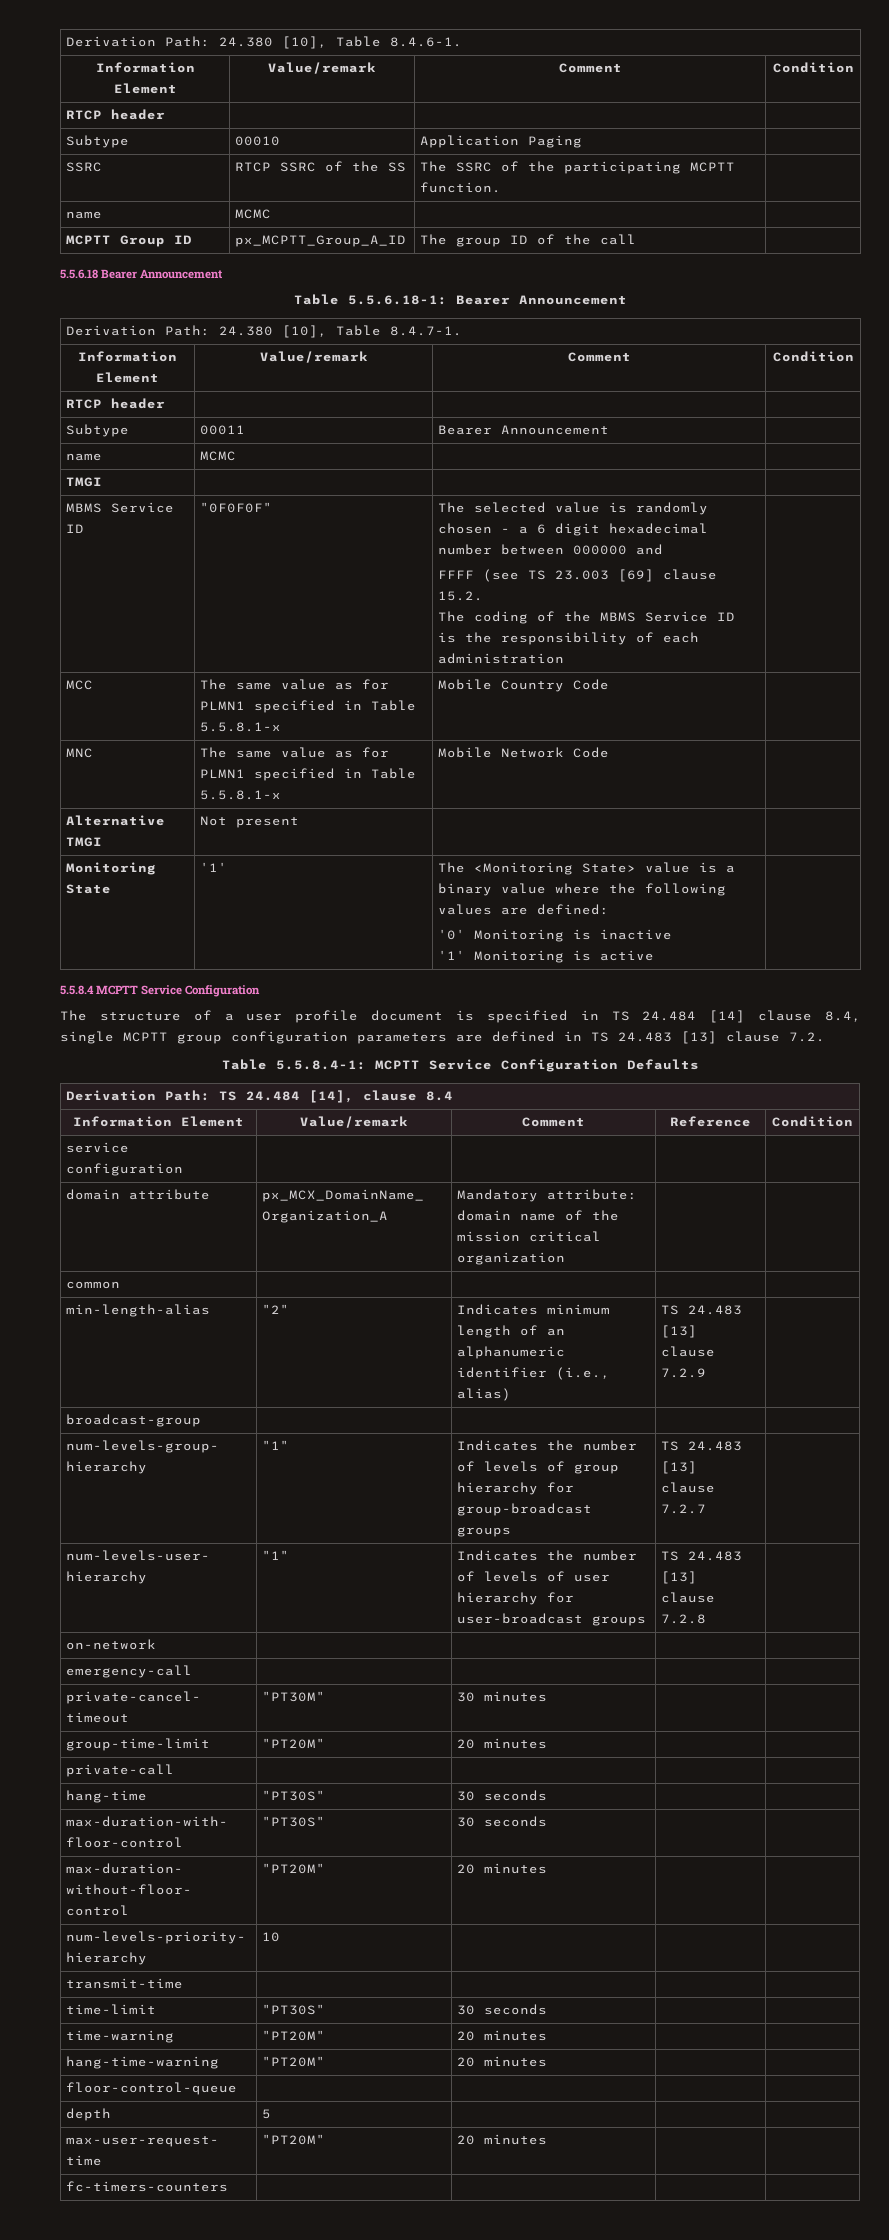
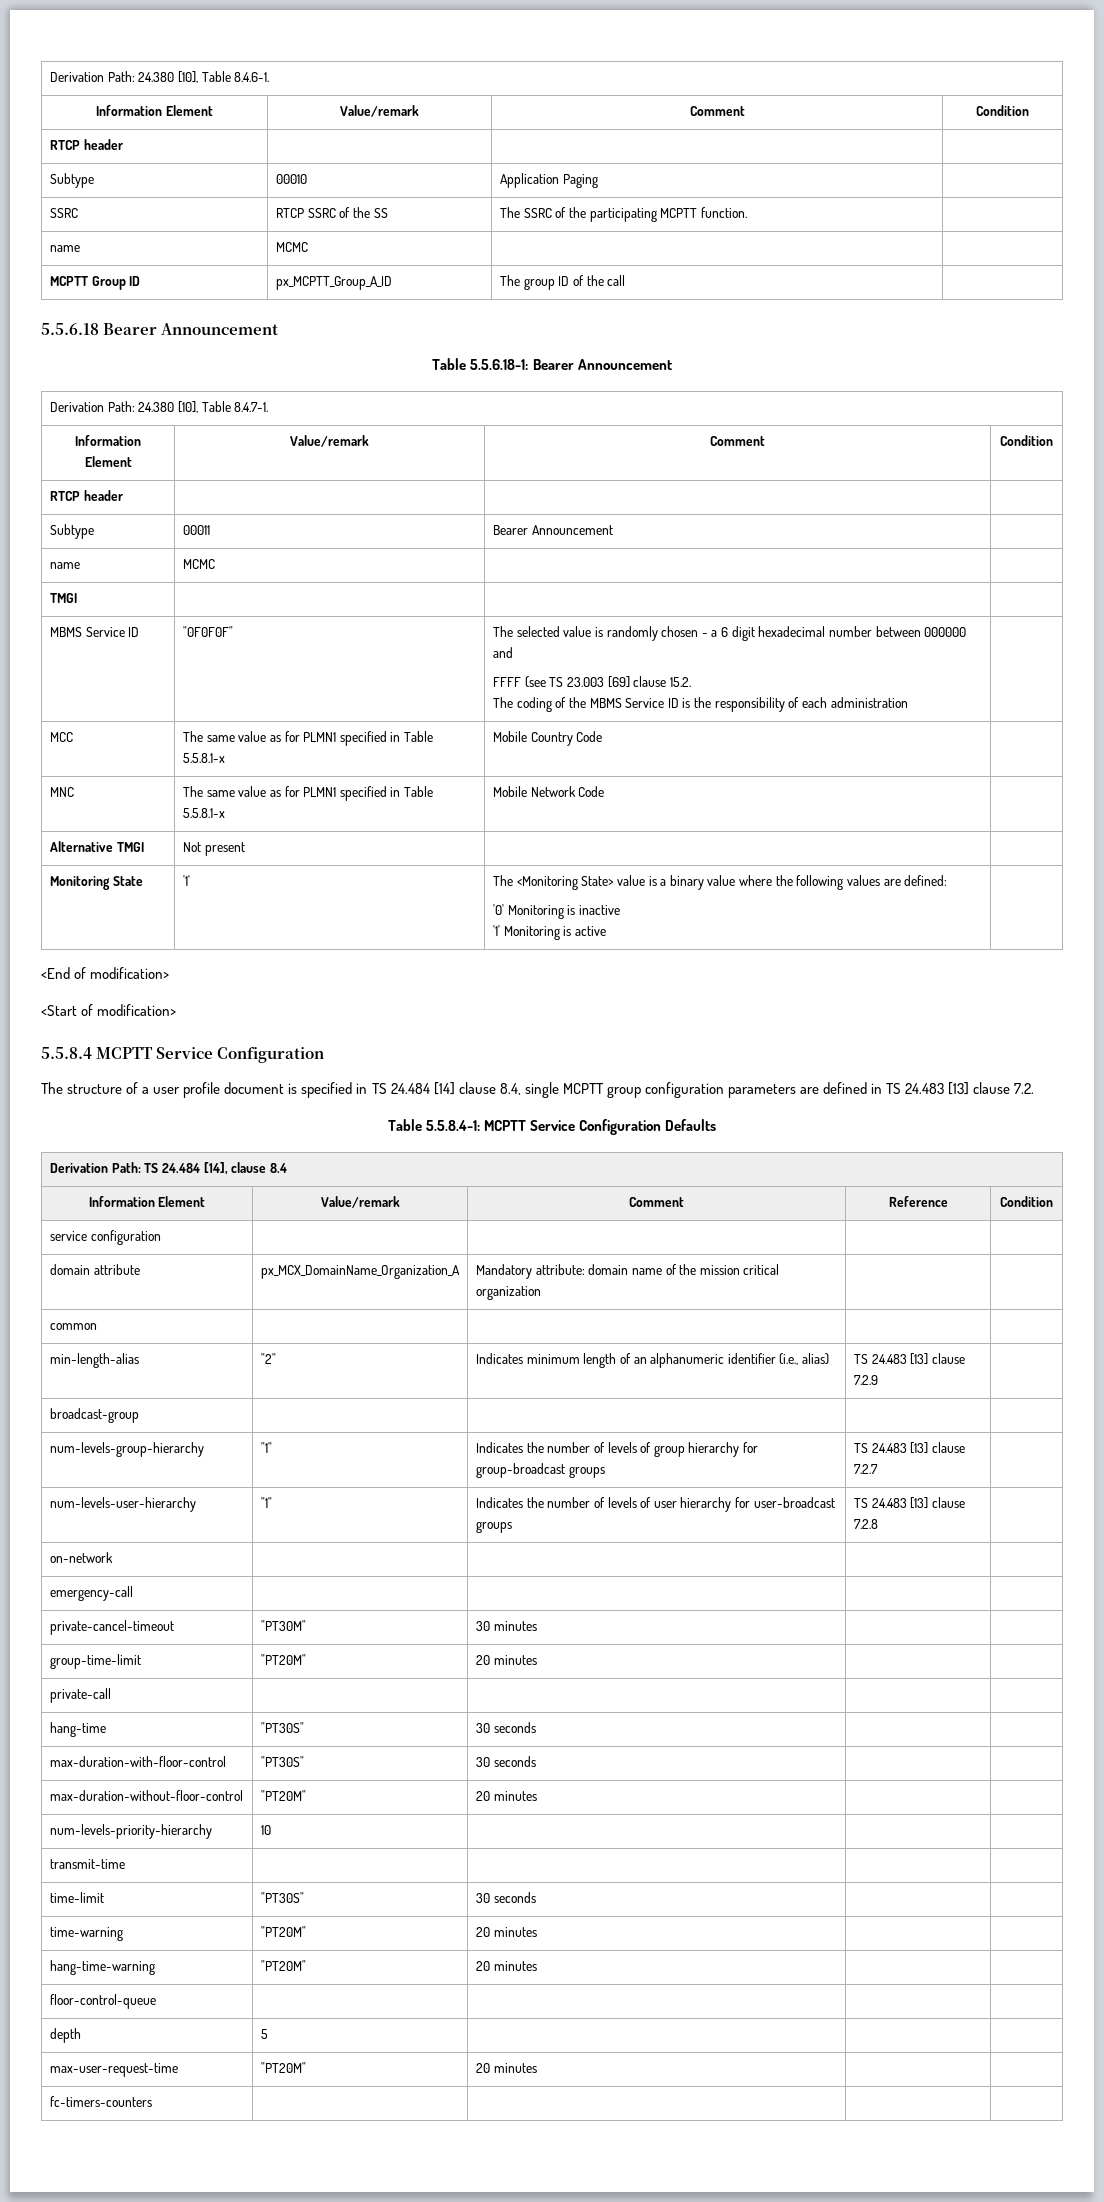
(655, 955) none -> [41,967,170,979] [41,1004,177,1016] // <End of modification> // <Start of modification>

